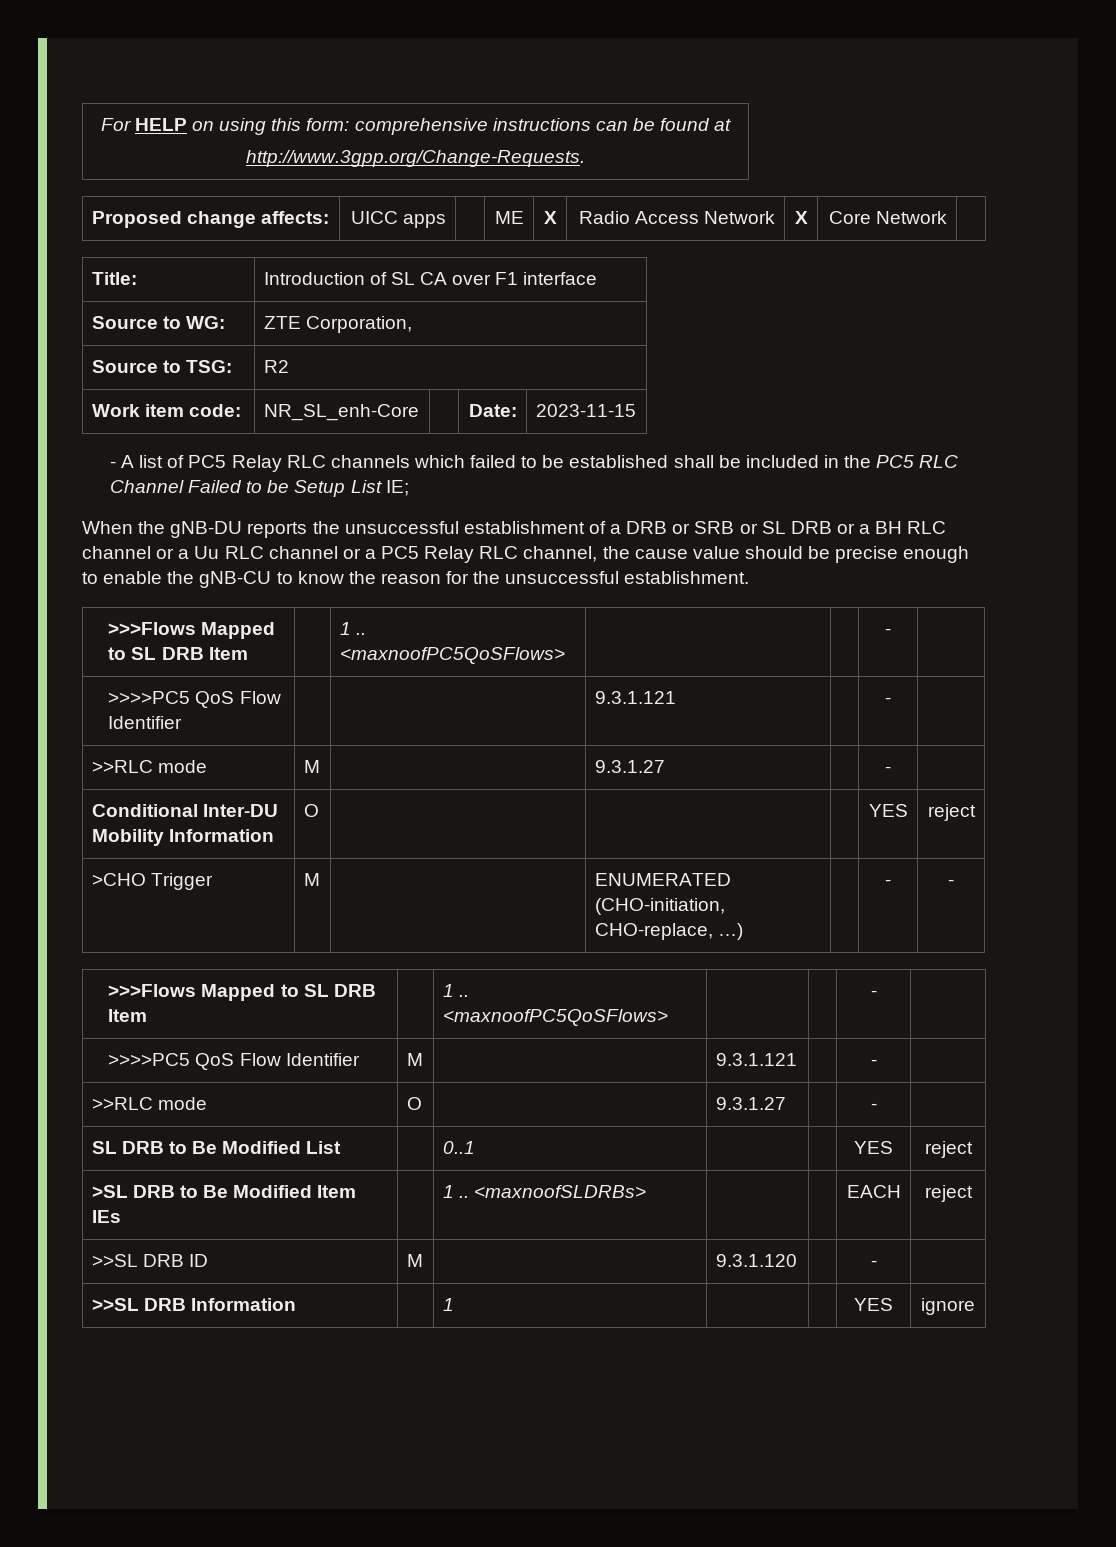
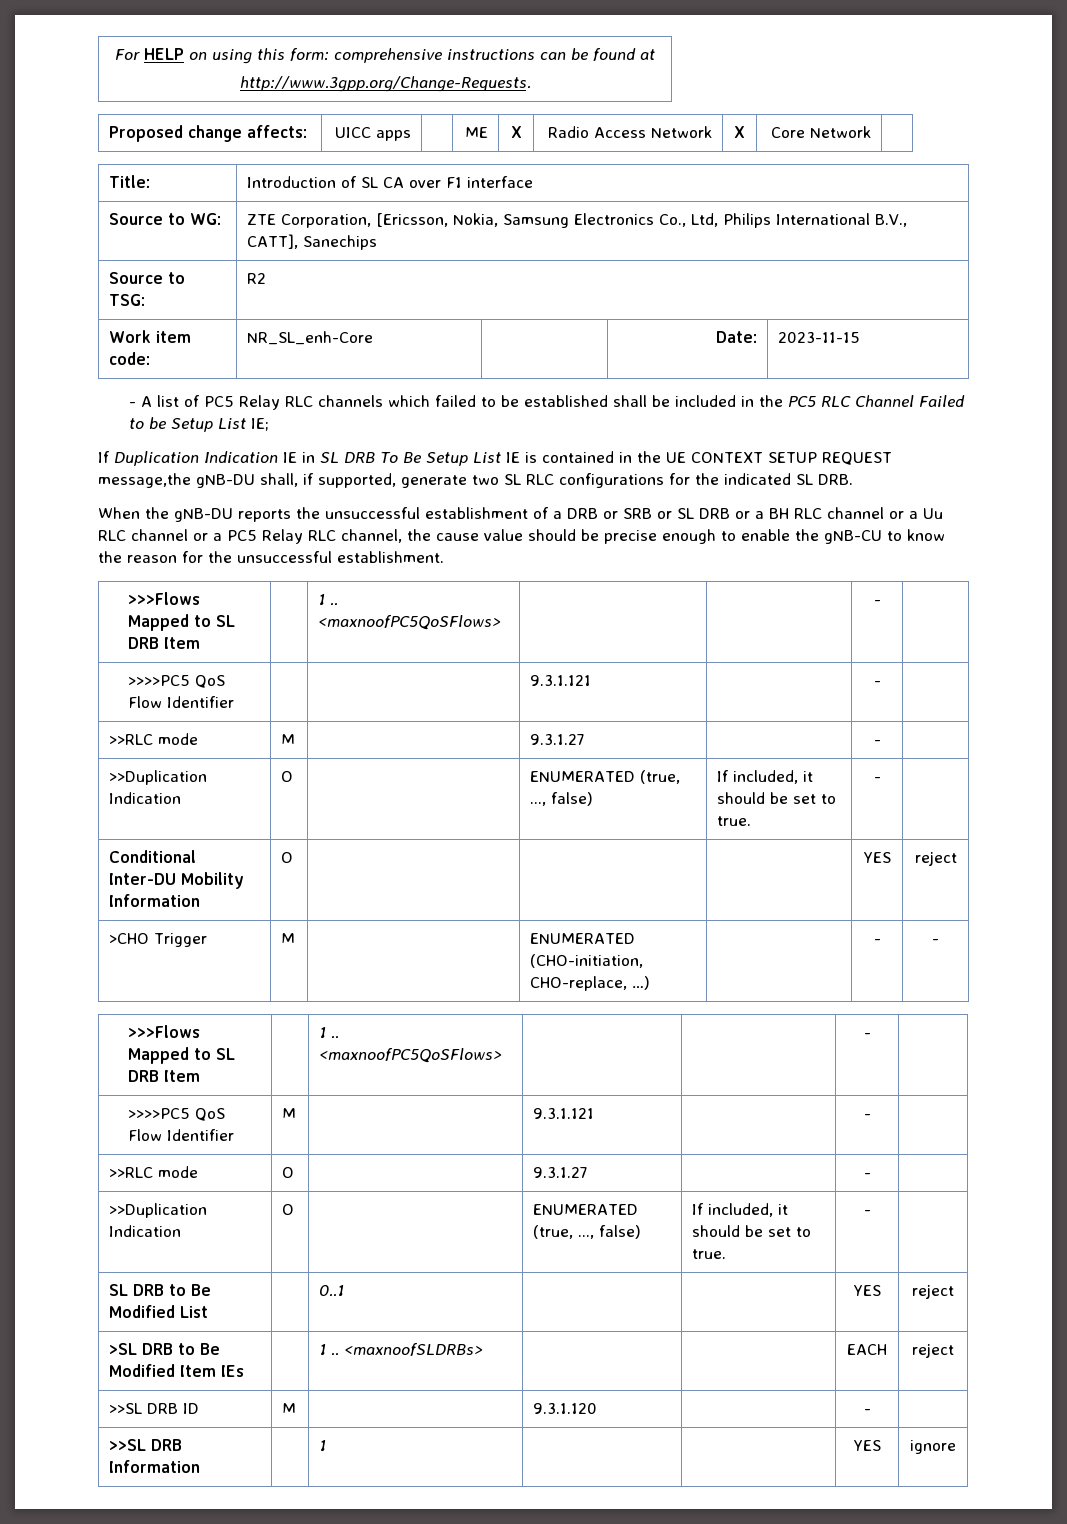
(412, 324) none -> [376,213,908,228] [247,234,378,250] [Ericsson, Nokia, Samsung Electronics Co., Ltd, Philips International B.V., CATT], Sanechips
(409, 488) none -> [98,451,892,466] [98,473,853,488] // If Duplication Indication IE in SL DRB To Be Setup List IE is contained in the UE CONTEXT SETUP REQUEST message,the gNB-DU shall, if supported, generate two SL RLC configurations for the indicated SL DRB.
(891, 769) none -> [109,770,208,785] [109,792,182,804] [281,771,294,782] [530,770,681,784] [530,792,594,806] [717,770,814,784] [717,792,837,804] [717,816,752,826] [873,777,881,782] // >>Duplication Indication | O | | ENUMERATED (true, ..., false) | If included, it should be set to true. | - |
(877, 1106) none -> [109,1203,208,1218] [109,1225,182,1237] [282,1204,295,1215] [533,1204,639,1215] [533,1225,642,1239] [692,1203,789,1217] [692,1225,812,1237] [692,1249,727,1259] [863,1210,871,1215] // >>Duplication Indication | O | | ENUMERATED (true, ..., false) | If included, it should be set to true. | - |

